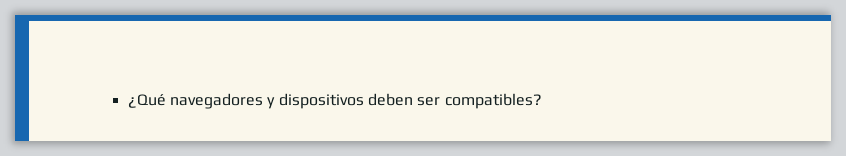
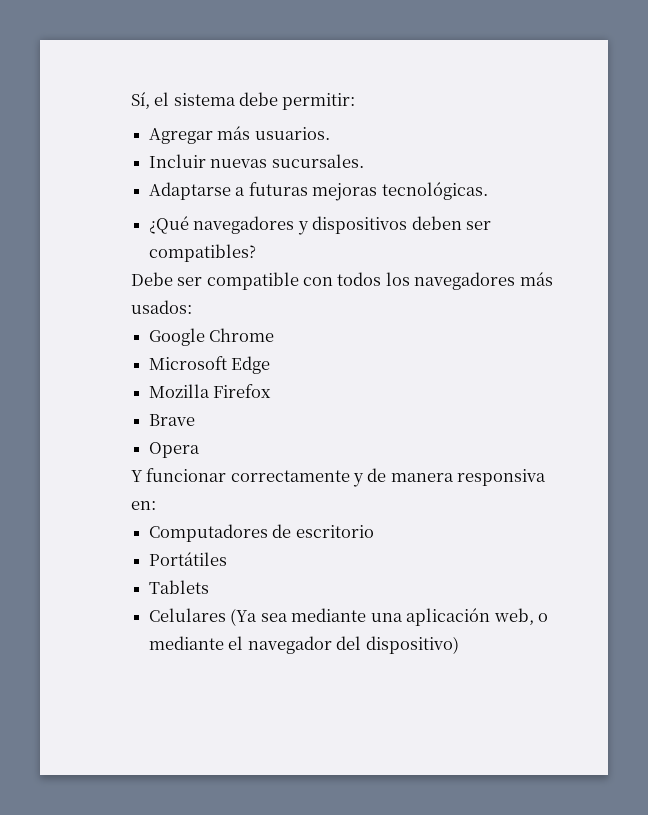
(127, 101) none -> [130,92,356,110] [148,126,330,144] [148,154,364,168] [148,182,488,201] Sí, el sistema debe permitir: // Agregar más usuarios. // Incluir nuevas sucursales. // Adaptarse a futuras mejoras tecnológicas. //
(542, 101) none -> [130,272,553,290] [130,300,192,314] [148,328,275,346] [148,356,271,374] [148,384,272,398] [148,414,195,426] [148,442,200,458] [130,468,547,487] [130,501,156,510] [148,524,374,542] [148,552,227,566] [148,580,209,594] [148,608,548,626] [148,636,459,654] // Debe ser compatible con todos los navegadores más usados: // Google Chrome // Microsoft Edge // Mozilla Firefox // Brave // Opera // Y funcionar correctamente y de manera responsiva en: // Computadores de escritorio // Portátiles // Tablets // Celulares (Ya sea mediante una aplicación web, o mediante el navegador del dispositivo)

